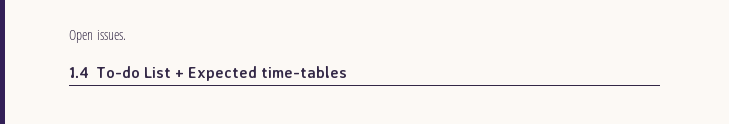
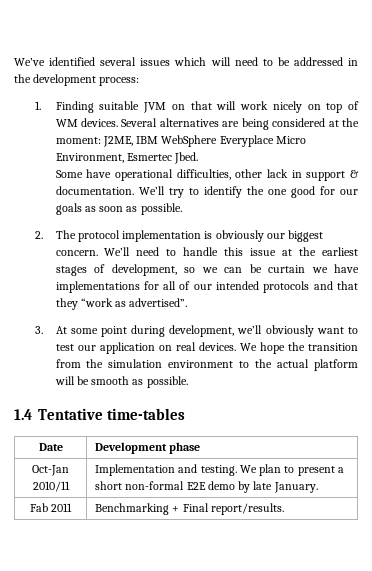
[69,30,126,43] [69,66,348,81] Open issues. // 1.4 To-do List + Expected time-tables -> [14,57,358,66] [14,74,140,86] [34,101,359,113] [55,118,359,130] [55,135,306,147] [55,152,199,164] [55,169,360,181] [55,186,358,198] [55,203,182,215] [34,230,323,242] [55,247,358,256] [55,264,359,276] [55,281,358,293] [55,298,188,310] [34,325,358,337] [55,342,358,354] [55,359,358,371] [54,376,188,388] [14,408,186,420] [38,443,63,451] [95,442,201,454] [32,465,69,476] [32,481,70,492] [95,464,344,476] [95,481,318,493] [29,503,73,512] [95,503,284,515] We’ve identified several issues which will need to be addressed in the development process: // 1. Finding suitable JVM on that will work nicely on top of WM devices. Several alternatives are being considered at the moment: J2ME, IBM WebSphere Everyplace Micro Environment, Esmertec Jbed. // Some have operational difficulties, other lack in support & documentation. We’ll try to identify the one good for our goals as soon as possible. // 2. The protocol implementation is obviously our biggest concern. We’ll need to handle this issue at the earliest stages of development, so we can be curtain we have implementations for all of our intended protocols and that they “work as advertised”. // 3. At some point during development, we’ll obviously want to test our application on real devices. We hope the transition from the simulation environment to the actual platform will be smooth as possible. // 1.4 Tentative time-tables // Date | Development phase // Oct-Jan 2010/11 | Implementation and testing. We plan to present a short non-formal E2E demo by late January. // Fab 2011 | Benchmarking + Final report/results.

